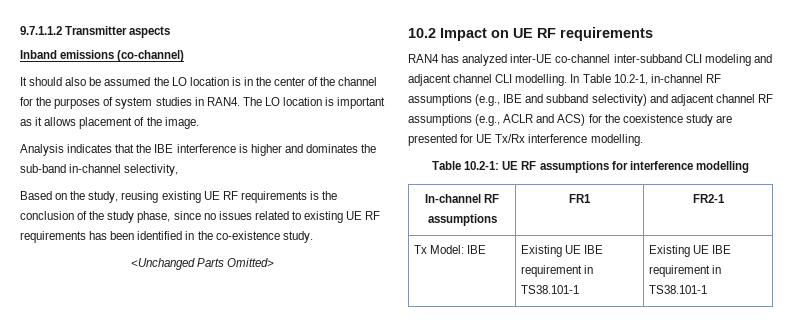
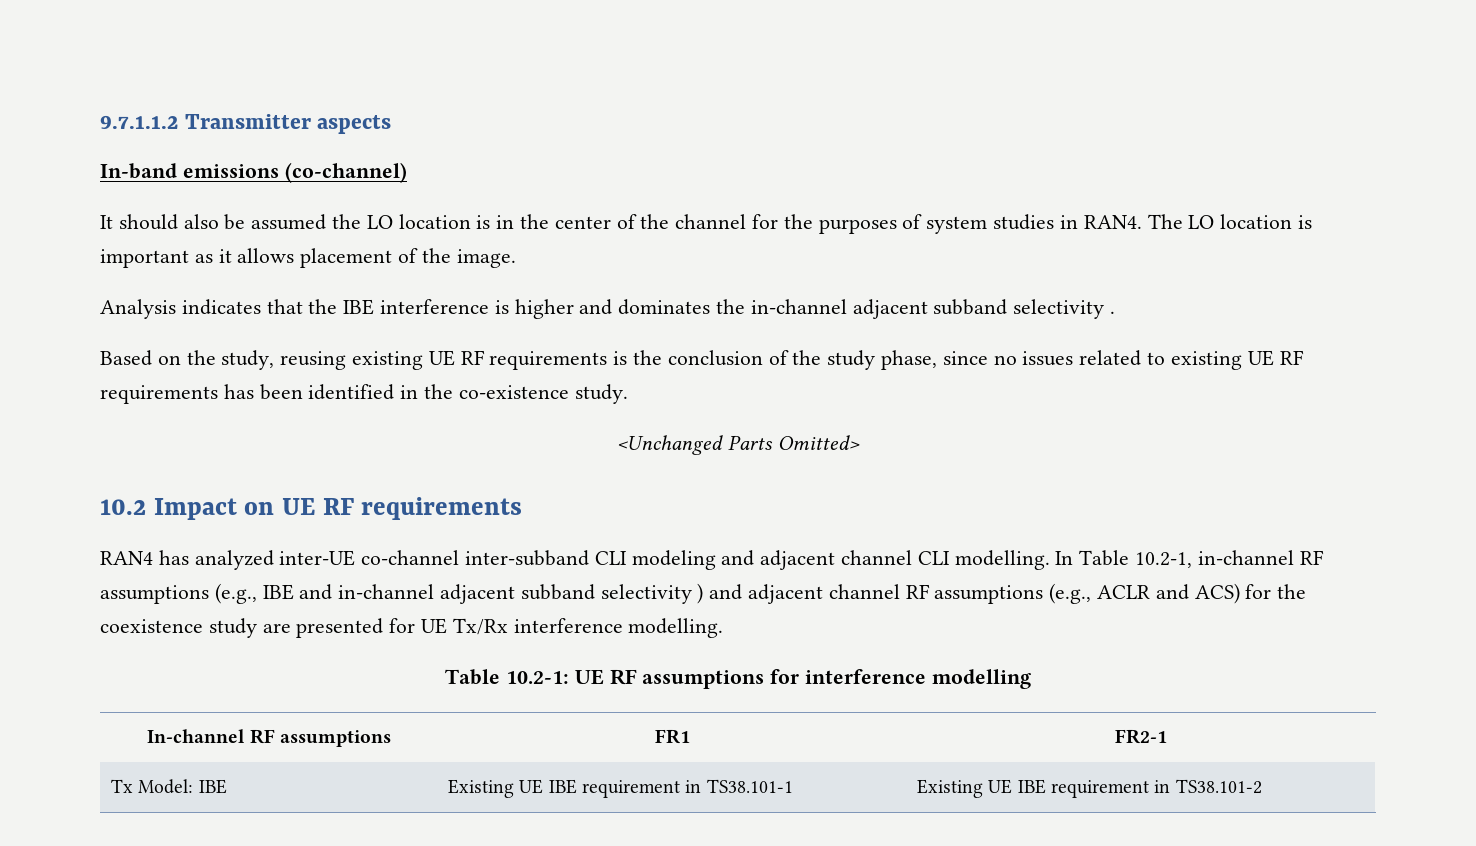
[20,50,57,59] Inband -> [100,163,177,179] In-band
[20,164,179,176] sub-band in-channel selectivity, -> [750,299,1116,319] in-channel adjacent subband selectivity .
[546,94,647,106] subband selectivity) -> [338,583,704,604] in-channel adjacent subband selectivity )
[648,285,707,294] TS38.101-1 -> [1175,779,1262,794] TS38.101-2

